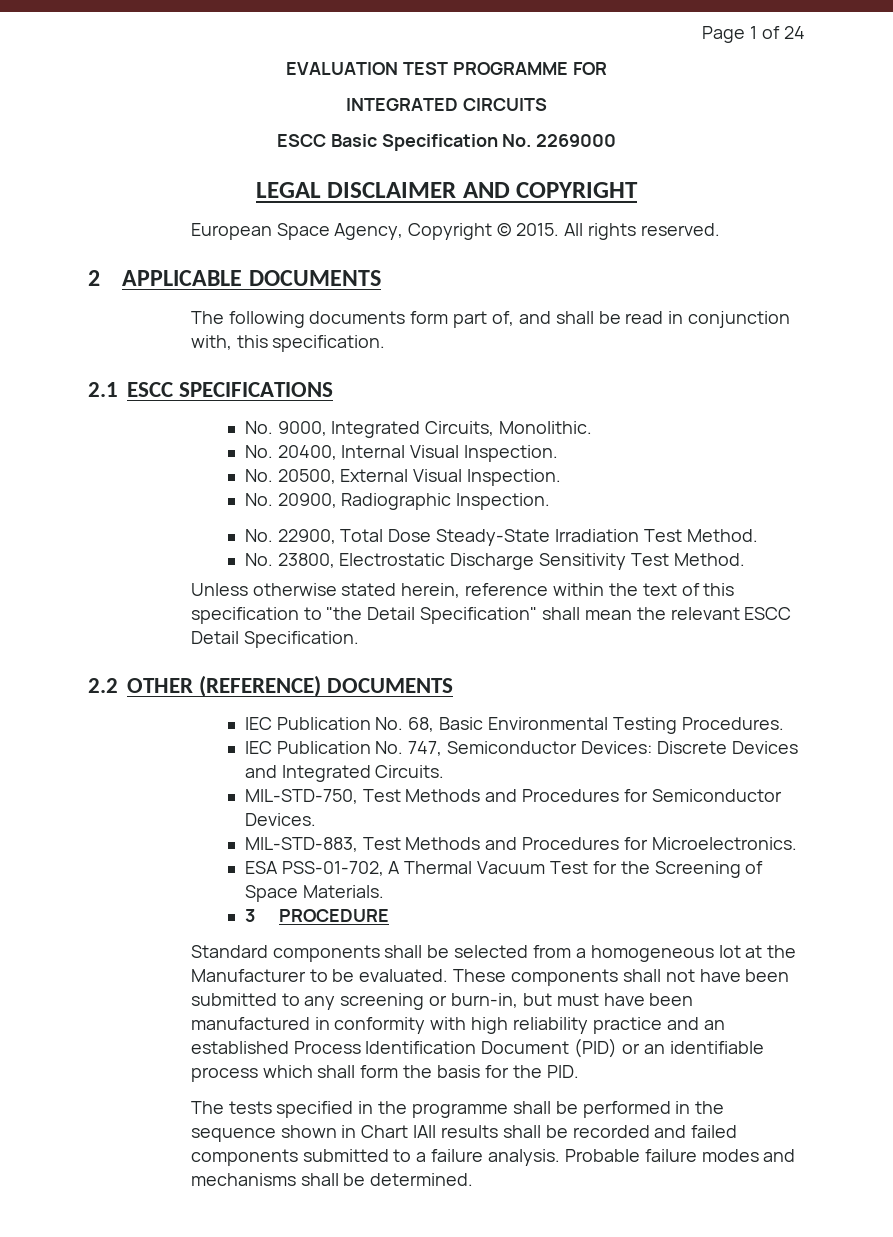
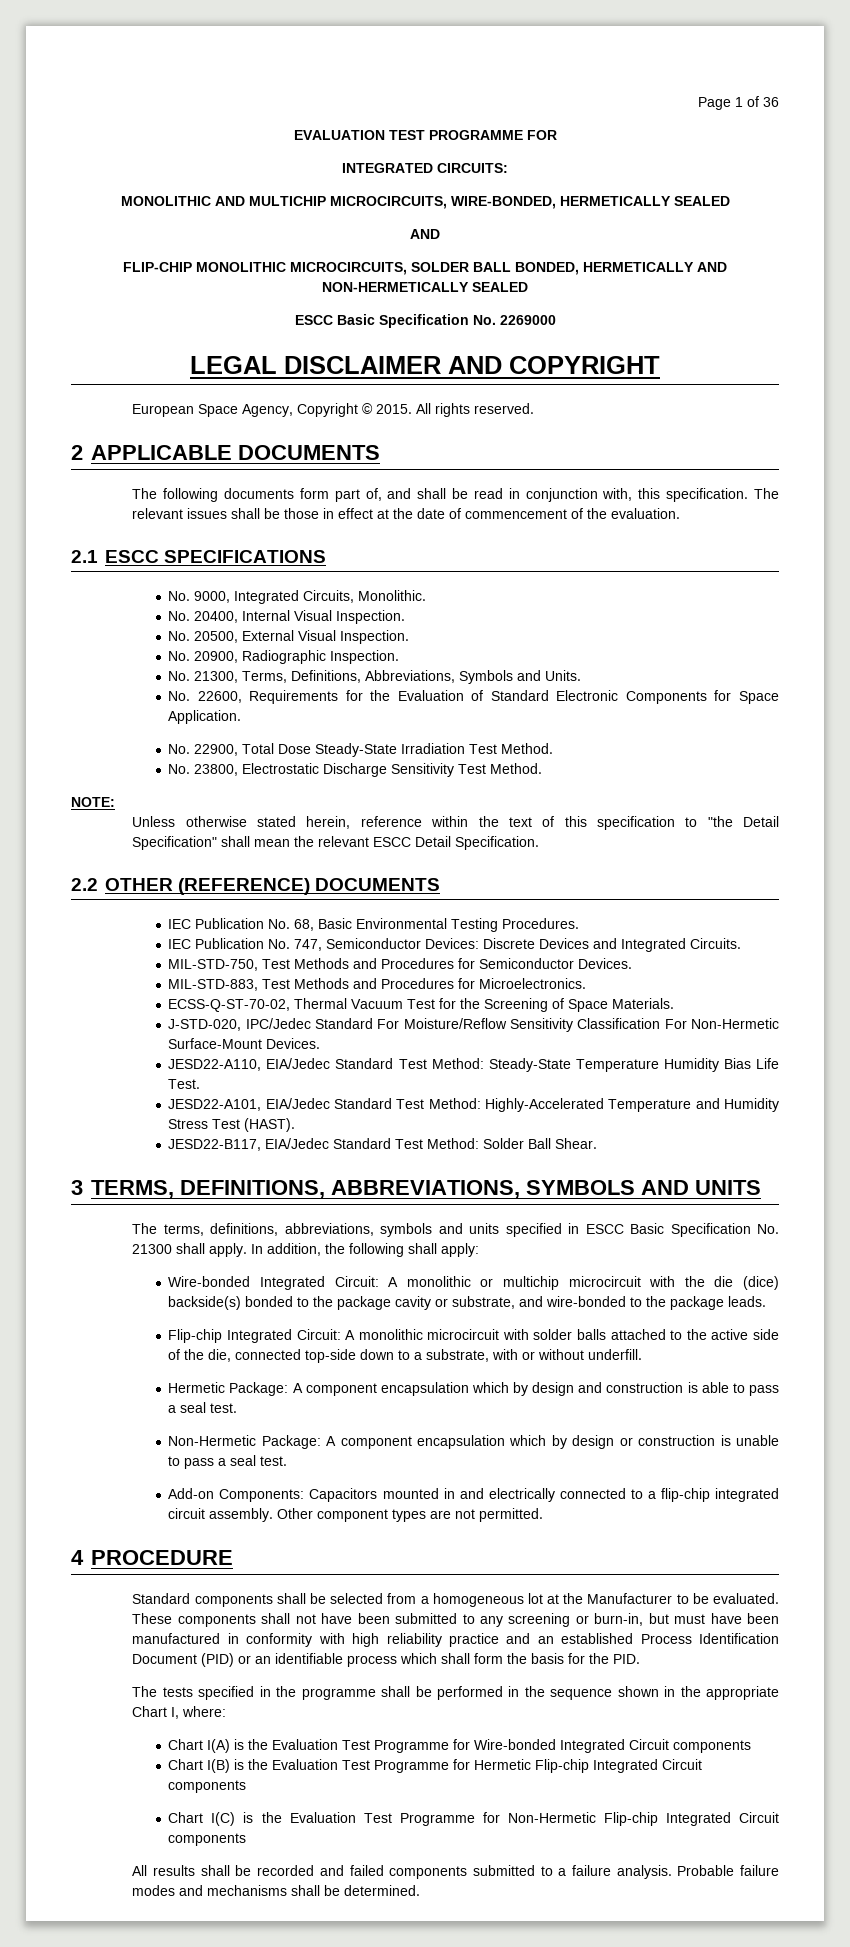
[784,26,805,39] 24 -> [763,97,779,107] 36
[462,98,547,111] CIRCUITS -> [437,163,508,173] [120,196,730,209] [410,229,440,239] [123,262,727,275] [322,282,528,292] CIRCUITS: // MONOLITHIC AND MULTICHIP MICROCIRCUITS, WIRE-BONDED, HERMETICALLY SEALED // AND // FLIP-CHIP MONOLITHIC MICROCIRCUITS, SOLDER BALL BONDED, HERMETICALLY AND NON-HERMETICALLY SEALED
(386, 343) none -> [753,488,779,499] [132,508,681,519] The relevant issues shall be those in effect at the date of commencement of the evaluation.
(551, 501) none -> [168,670,582,684] [168,690,780,704] [168,710,242,724] // No. 21300, Terms, Definitions, Abbreviations, Symbols and Units. // No. 22600, Requirements for the Evaluation of Standard Electronic Components for Space Application.
(745, 559) none -> [71,797,115,807] // NOTE:
[244,861,401,876] ESA PSS-01-702, A -> [168,999,291,1012] ECSS-Q-ST-70-02,
[244,909,255,922] 3 -> [168,1018,780,1032] [168,1038,321,1049] [168,1058,779,1072] [168,1079,201,1089] [168,1098,780,1112] [168,1118,296,1132] [168,1138,598,1151] [71,1180,762,1199] [132,1223,779,1237] [132,1243,480,1257] [168,1276,780,1290] [168,1296,767,1310] [168,1329,779,1343] [168,1349,643,1363] [168,1382,779,1396] [168,1402,238,1413] [168,1435,779,1449] [168,1455,288,1469] [168,1488,779,1502] [168,1508,544,1522] [71,1550,84,1565] J-STD-020, IPC/Jedec Standard For Moisture/Reflow Sensitivity Classification For Non-Hermetic Surface-Mount Devices. // JESD22-A110, EIA/Jedec Standard Test Method: Steady-State Temperature Humidity Bias Life Test. // JESD22-A101, EIA/Jedec Standard Test Method: Highly-Accelerated Temperature and Humidity Stress Test (HAST). // JESD22-B117, EIA/Jedec Standard Test Method: Solder Ball Shear. // 3 TERMS, DEFINITIONS, ABBREVIATIONS, SYMBOLS AND UNITS // The terms, definitions, abbreviations, symbols and units specified in ESCC Basic Specification No. 21300 shall apply. In addition, the following shall apply: // Wire-bonded Integrated Circuit: A monolithic or multichip microcircuit with the die (dice) backside(s) bonded to the package cavity or substrate, and wire-bonded to the package leads. // Flip-chip Integrated Circuit: A monolithic microcircuit with solder balls attached to the active side of the die, connected top-side down to a substrate, with or without underfill. // Hermetic Package: A component encapsulation which by design and construction is able to pass a seal test. // Non-Hermetic Package: A component encapsulation which by design or construction is unable to pass a seal test. // Add-on Components: Capacitors mounted in and electrically connected to a flip-chip integrated circuit assembly. Other component types are not permitted. // 4
[361,1125,437,1138] Chart IAll -> [680,1686,780,1700] [132,1706,227,1719] [168,1739,752,1753] [168,1759,703,1773] [168,1780,247,1793] [168,1812,779,1826] [168,1833,247,1846] [132,1865,148,1876] the appropriate Chart I, where: // Chart I(A) is the Evaluation Test Programme for Wire-bonded Integrated Circuit components // Chart I(B) is the Evaluation Test Programme for Hermetic Flip-chip Integrated Circuit components // Chart I(C) is the Evaluation Test Programme for Non-Hermetic Flip-chip Integrated Circuit components // All

